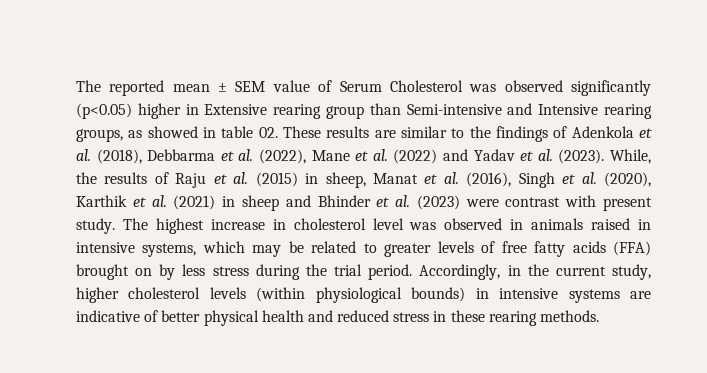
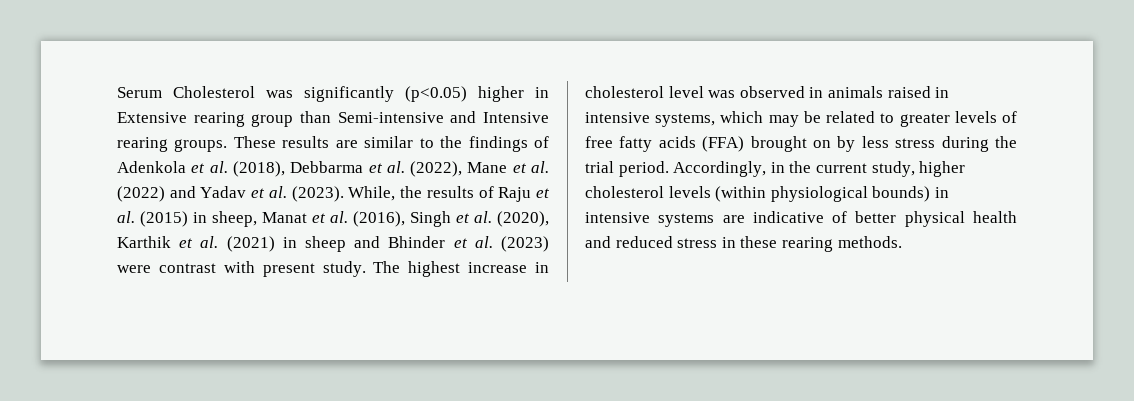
[76,80,333,96] The reported mean ± SEM value of -> (117, 92) none
[504,80,563,92] observed -> (293, 94) none
[76,126,278,142] groups, as showed in table 02. -> [174,139,228,152] groups.

